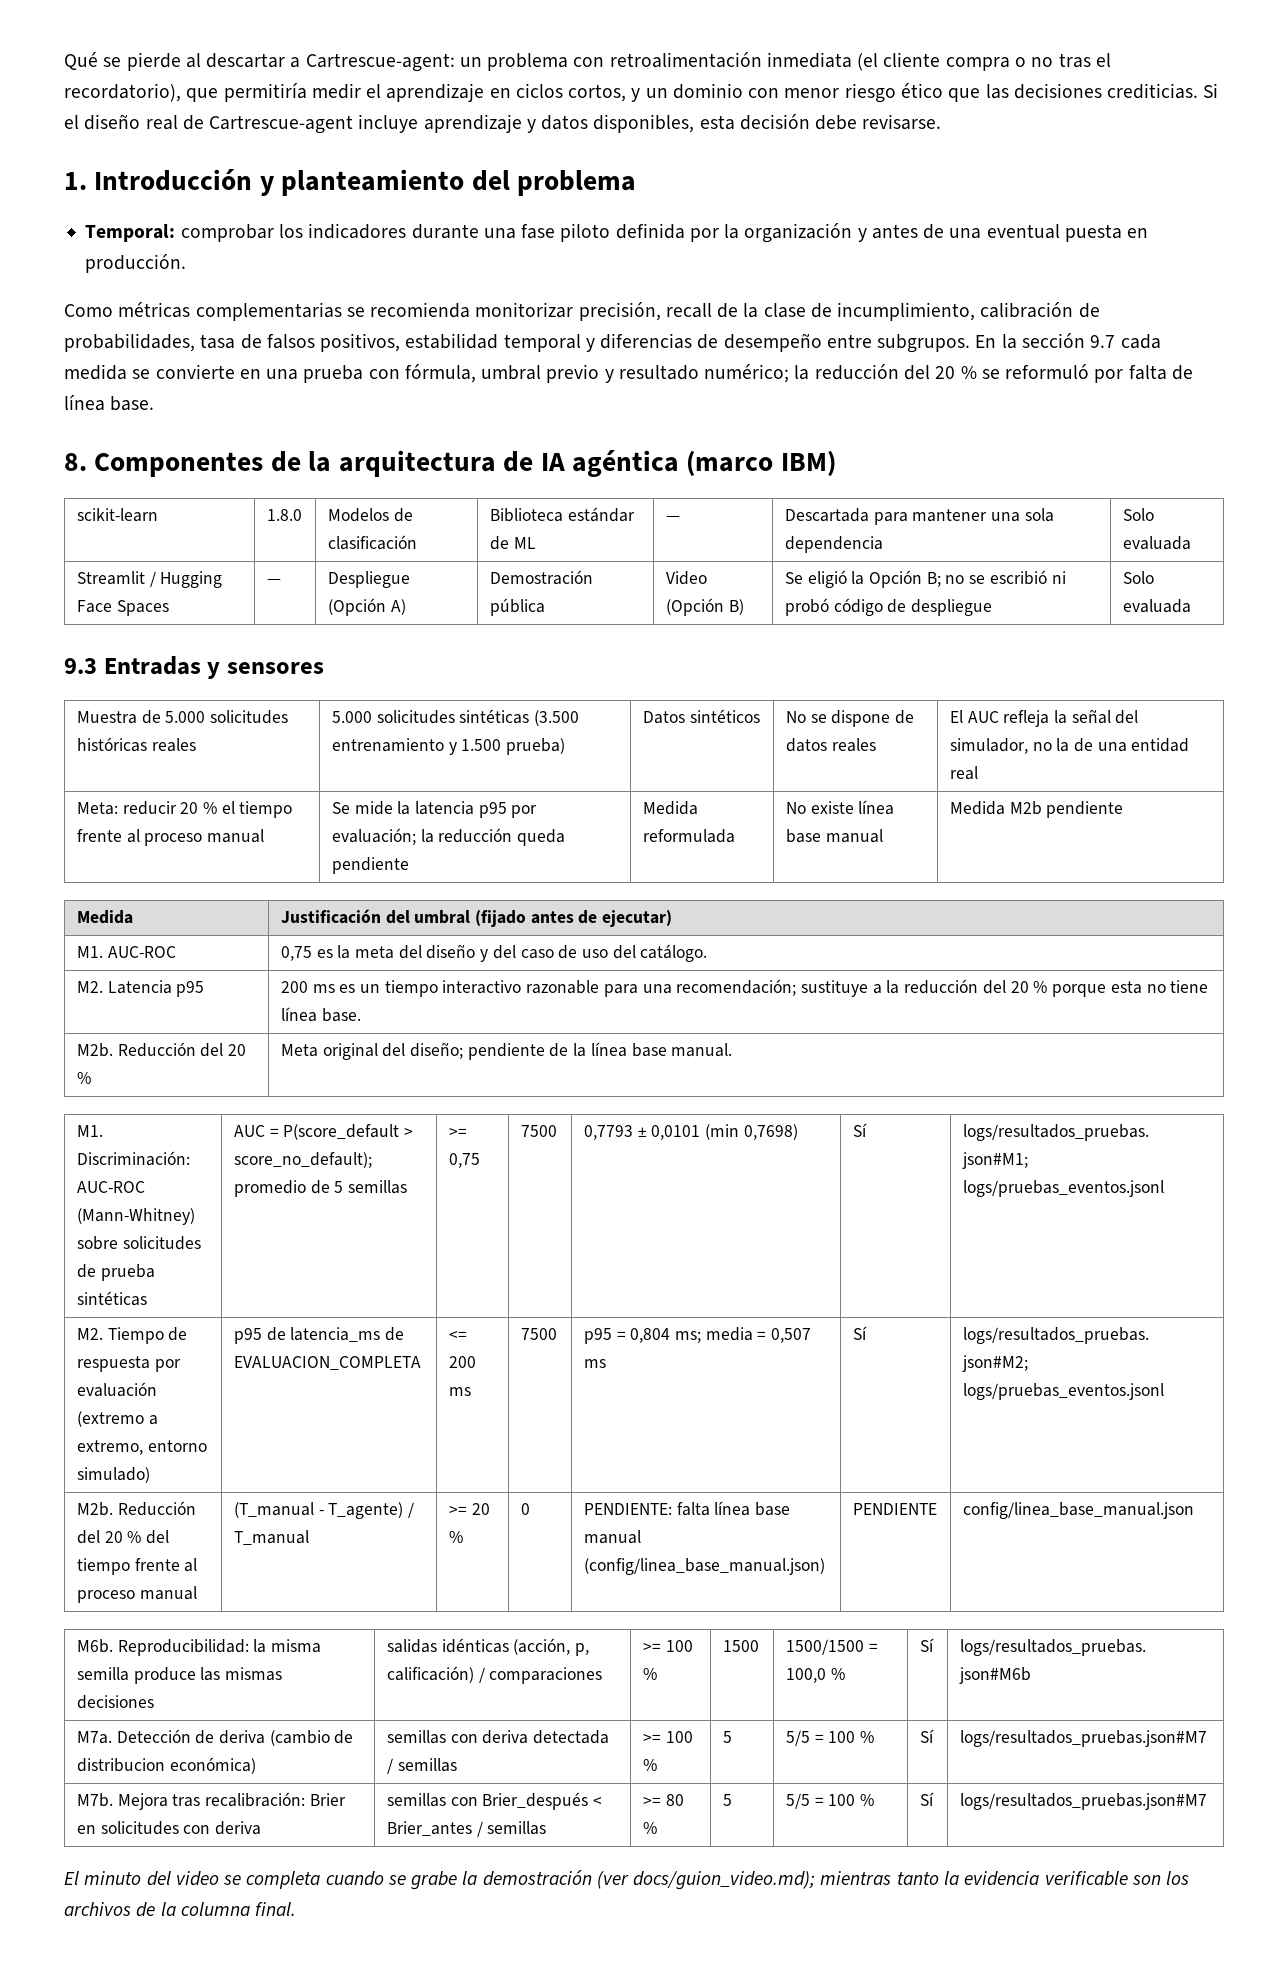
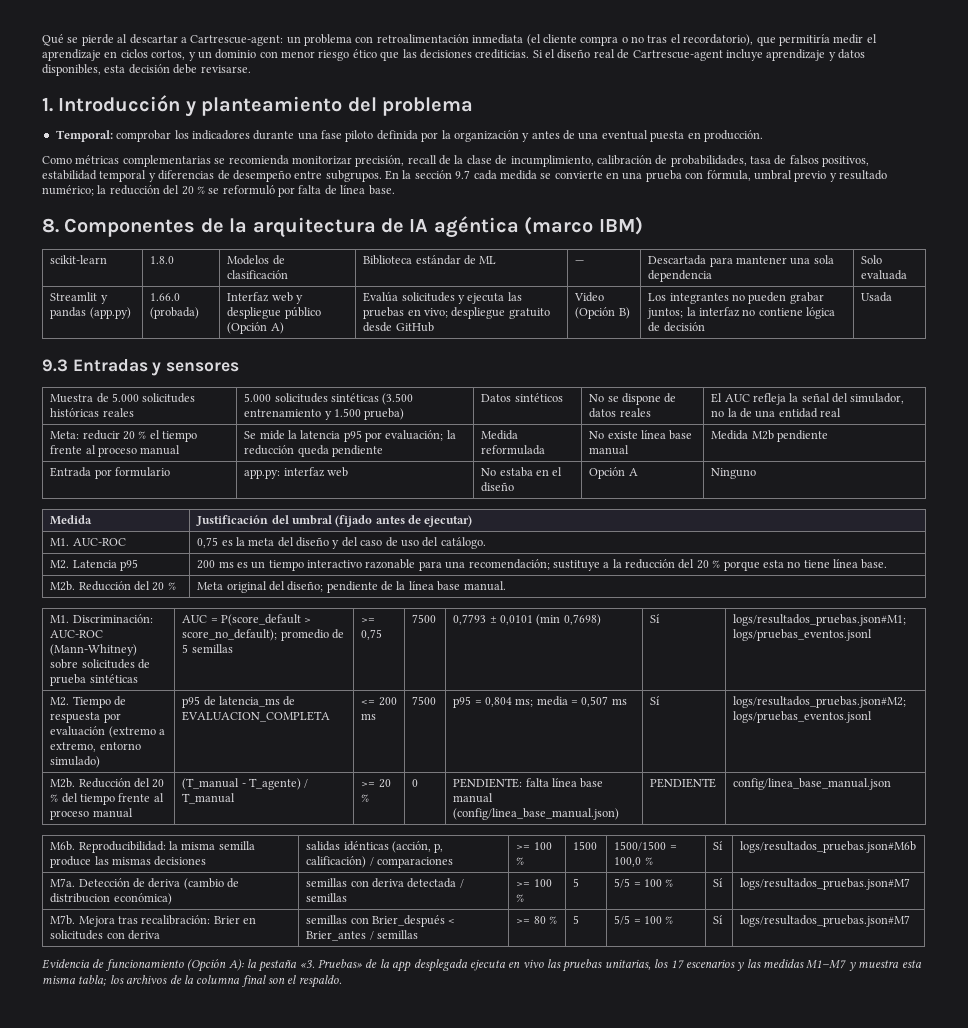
[149,571,223,588] [76,600,169,616] [266,579,281,584] [327,571,410,588] [327,598,406,616] [489,570,593,585] [489,598,545,616] [665,571,707,585] [665,598,744,616] [784,570,1066,588] [784,598,992,616] [1122,571,1154,584] [1122,599,1191,613] / Hugging Face Spaces | — | Despliegue (Opción A) | Demostración pública | Video (Opción B) | Se eligió la Opción B; no se escribió ni probó código de despliegue | Solo evaluada -> [100,295,108,304] [50,307,131,319] [150,293,181,301] [150,307,200,319] [227,292,303,304] [227,306,321,319] [227,322,284,334] [363,291,522,304] [363,307,550,319] [363,322,434,332] [574,292,605,302] [575,307,630,319] [648,292,824,304] [647,307,836,319] [648,322,705,332] [861,292,893,302] y pandas (app.py) | 1.66.0 (probada) | Interfaz web y despliegue público (Opción A) | Evalúa solicitudes y ejecuta las pruebas en vivo; despliegue gratuito desde GitHub | Video (Opción B) | Los integrantes no pueden grabar juntos; la interfaz no contiene lógica de decisión | Usada
(1124, 809) none -> [50,467,170,479] [244,467,348,479] [481,467,563,477] [481,482,515,492] [589,467,638,479] [711,468,757,479] // Entrada por formulario | app.py: interfaz web | No estaba en el diseño | Opción A | Ninguno
[64,1870,1161,1890] El minuto del video se completa cuando se grabe la demostración (ver docs/guion_video.md); mientras tanto la evidencia verificable son -> [42,959,922,972] [42,975,107,986] Evidencia de funcionamiento (Opción A): la pestaña «3. Pruebas» de la app desplegada ejecuta en vivo las pruebas unitarias, los 17 escenarios y las medidas M1–M7 y muestra esta misma tabla;
[255,1902,297,1916] final. -> [241,975,342,988] final son el respaldo.

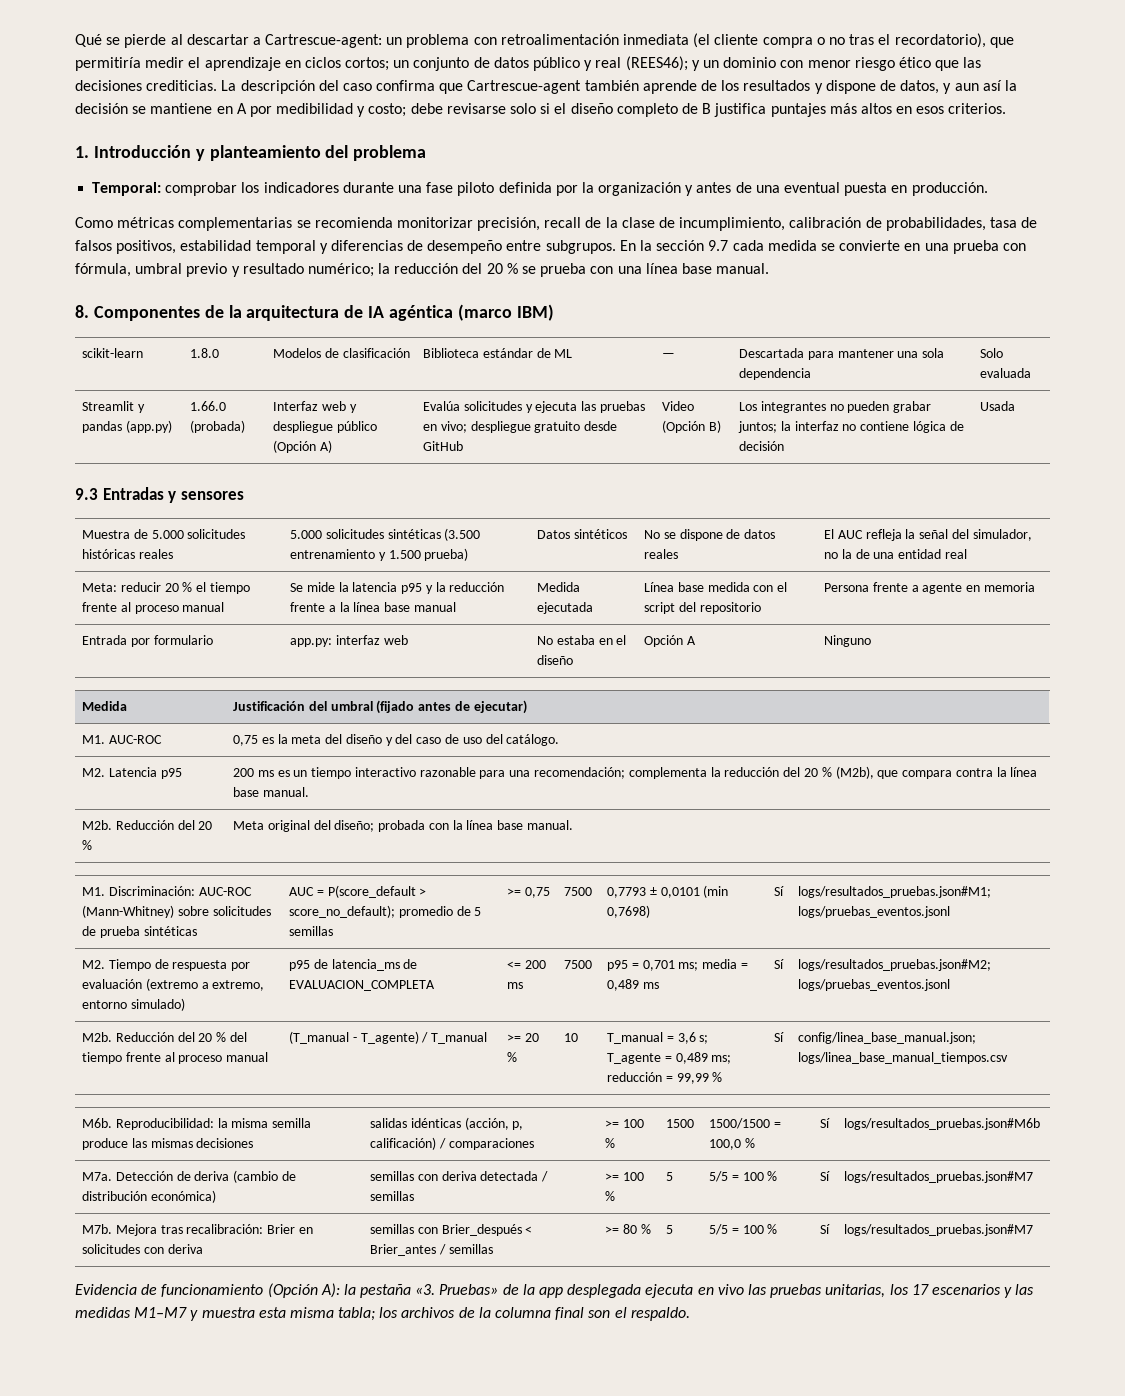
[151,50,186,60] cortos, -> [345,56,688,71] cortos; un conjunto de datos público y real (REES46);
[532,49,865,61] [42,64,251,76] Si el diseño real de Cartrescue-agent incluye aprendizaje y datos disponibles, esta decisión debe revisarse. -> [221,80,1017,94] [75,103,1007,117] La descripción del caso confirma que Cartrescue-agent también aprende de los resultados y dispone de datos, y aun así la decisión se mantiene en A por medibilidad y costo; debe revisarse solo si el diseño completo de B justifica puntajes más altos en esos criterios.
[222,185,395,197] reformuló por falta de línea base. -> [540,263,770,277] prueba con una línea base manual.
[365,430,456,442] [244,445,383,457] [481,430,519,440] [481,445,546,455] [589,430,693,440] [589,445,630,455] [711,430,828,442] por evaluación; la reducción queda pendiente | Medida reformulada | No existe línea base manual | Medida M2b pendiente -> [425,582,505,594] [290,602,456,612] [537,582,581,592] [537,602,594,614] [644,582,788,592] [644,602,761,614] [824,582,1035,594] y la reducción frente a la línea base manual | Medida ejecutada | Línea base medida con el script del repositorio | Persona frente a agente en memoria
[552,559,888,571] sustituye a la reducción del 20 % porque esta no tiene línea base. -> [628,766,1038,779] [233,787,309,797] complementa la reducción del 20 % (M2b), que compara contra la línea base manual.
[326,581,394,593] pendiente de -> [378,820,449,832] probada con
[484,697,512,707] 0,804 -> [642,960,675,971] 0,701
[581,696,609,707] 0,507 -> [607,979,640,991] 0,489
[412,779,419,787] [453,778,604,788] [453,793,494,803] [453,808,620,820] [650,778,717,788] [733,778,892,790] 0 | PENDIENTE: falta línea base manual (config/linea_base_manual.json) | PENDIENTE | config/linea_base_manual.json -> [564,1033,579,1042] [607,1032,709,1044] [607,1052,732,1064] [607,1072,723,1084] [774,1032,785,1042] [798,1032,977,1044] [798,1052,1009,1064] 10 | T_manual = 3,6 s; T_agente = 0,489 ms; reducción = 99,99 % | Sí | config/linea_base_manual.json; logs/linea_base_manual_tiempos.csv
[50,893,111,903] distribucion -> [82,1191,148,1201] distribución

